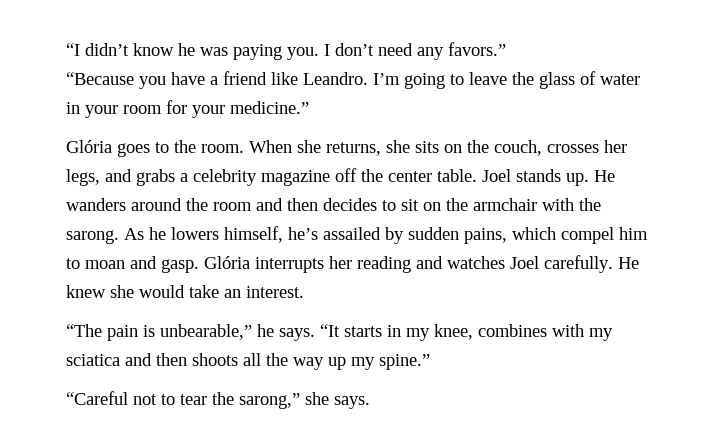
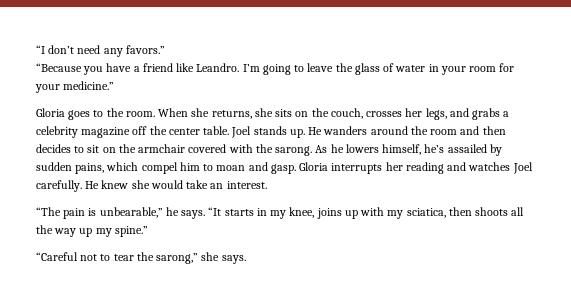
[85,43,330,60] didn’t know he was paying you. I -> (45, 49) none
[66,140,112,153] Glória -> [36,108,65,117] Gloria
(537, 204) none -> [188,144,227,153] covered
[204,256,250,269] Glória -> [299,162,329,171] Gloria
[478,324,613,341] [66,353,152,366] combines with my sciatica and -> [316,207,446,219] joins up with my sciatica,

